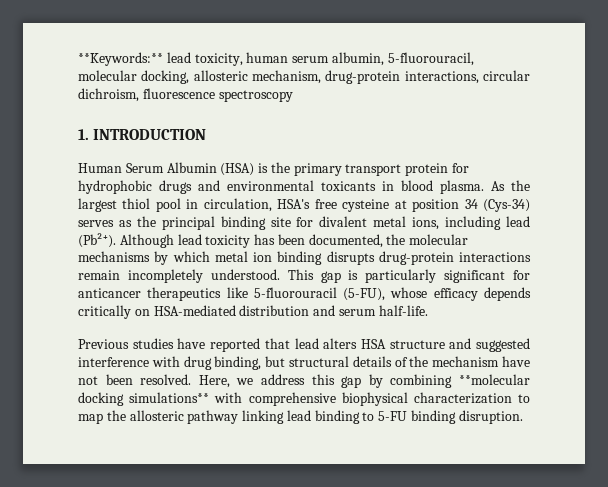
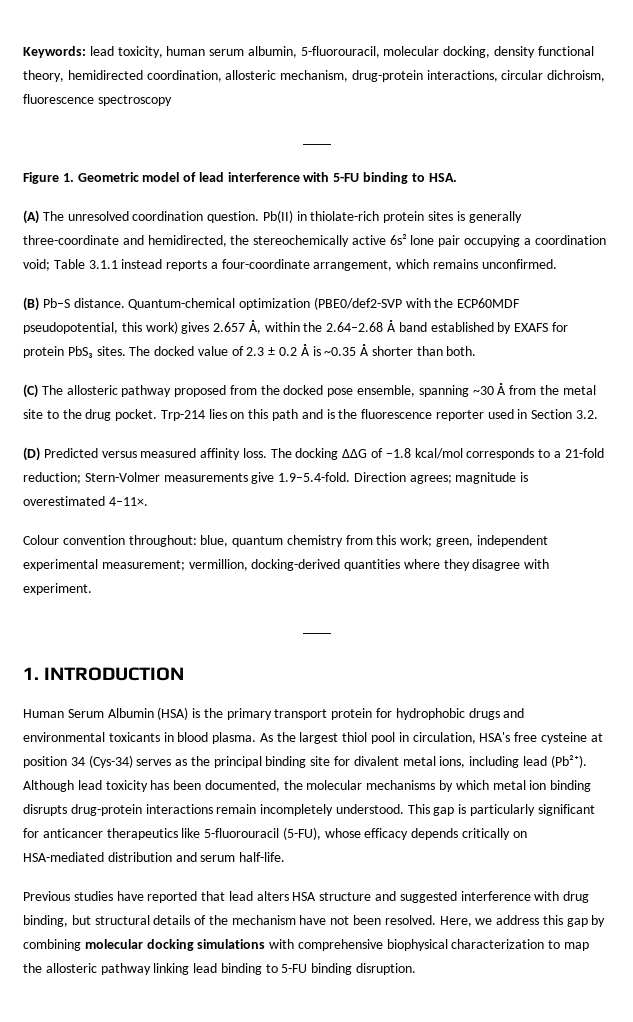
[78,52,163,66] **Keywords:** -> [23,46,86,58] Keywords:
(190, 77) none -> [494,46,594,58] [23,70,222,82] density functional theory, hemidirected coordination,
(293, 96) none -> [302,143,331,145] [23,172,457,184] [23,210,522,224] [23,234,606,247] [23,259,557,271] [23,297,521,311] [23,320,568,334] [23,344,477,358] [23,383,596,398] [23,409,599,421] [23,447,604,461] [23,472,529,484] [23,496,148,506] [23,535,548,547] [23,559,550,571] [23,583,92,595] [302,632,331,634] // ____ // Figure 1. Geometric model of lead interference with 5-FU binding to HSA. // (A) The unresolved coordination question. Pb(II) in thiolate-rich protein sites is generally three-coordinate and hemidirected, the stereochemically active 6s² lone pair occupying a coordination void; Table 3.1.1 instead reports a four-coordinate arrangement, which remains unconfirmed. // (B) Pb–S distance. Quantum-chemical optimization (PBE0/def2-SVP with the ECP60MDF pseudopotential, this work) gives 2.657 Å, within the 2.64–2.68 Å band established by EXAFS for protein PbS₃ sites. The docked value of 2.3 ± 0.2 Å is ~0.35 Å shorter than both. // (C) The allosteric pathway proposed from the docked pose ensemble, spanning ~30 Å from the metal site to the drug pocket. Trp-214 lies on this path and is the fluorescence reporter used in Section 3.2. // (D) Predicted versus measured affinity loss. The docking ΔΔG of −1.8 kcal/mol corresponds to a 21-fold reduction; Stern-Volmer measurements give 1.9–5.4-fold. Direction agrees; magnitude is overestimated 4–11×. // Colour convention throughout: blue, quantum chemistry from this work; green, independent experimental measurement; vermillion, docking-derived quantities where they disagree with experiment. // ____
[459,374,530,385] [78,392,210,406] **molecular docking simulations** -> [84,939,266,951] molecular docking simulations

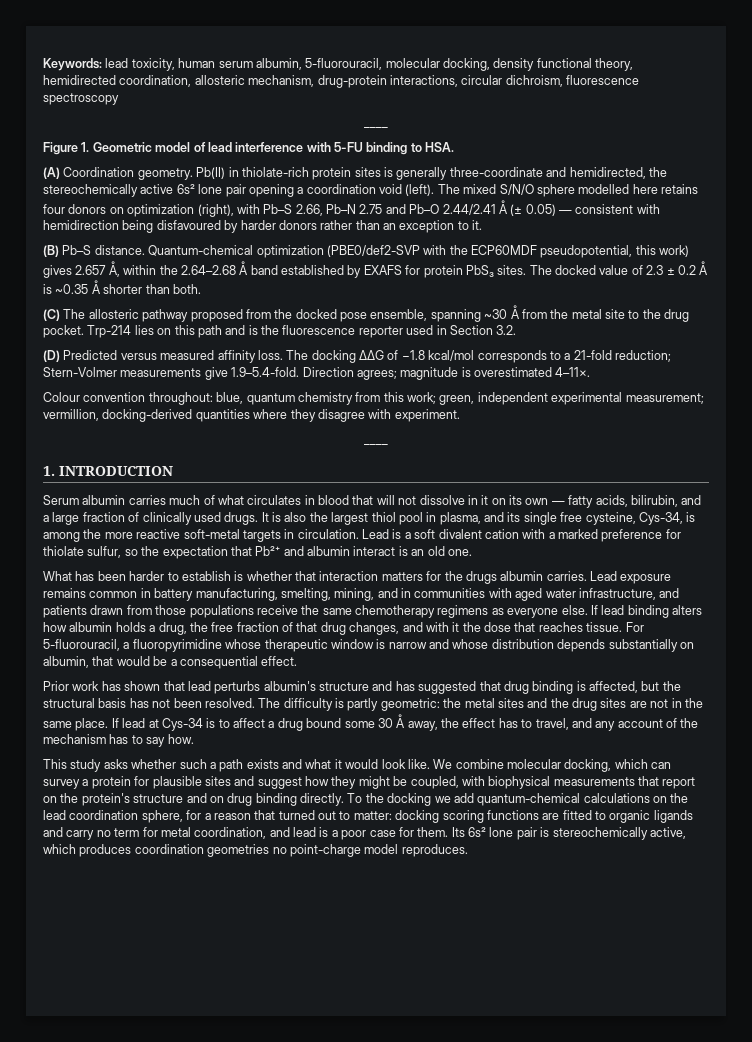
[42,211,260,223] The unresolved coordination question. -> [63,167,193,180] Coordination geometry.
[464,235,521,247] occupying -> [248,184,294,197] opening
[23,259,557,271] void; Table 3.1.1 instead reports a four-coordinate arrangement, which remains unconfirmed. -> [379,184,698,197] [43,200,660,217] [43,220,483,233] void (left). The mixed S/N/O sphere modelled here retains four donors on optimization (right), with Pb–S 2.66, Pb–N 2.75 and Pb–O 2.44/2.41 Å (± 0.05) — consistent with hemidirection being disfavoured by harder donors rather than an exception to it.
[23,707,525,720] [23,732,273,744] Human Serum Albumin (HSA) is the primary transport protein for hydrophobic drugs and environmental toxicants in blood plasma. As -> [43,495,702,508] [43,512,307,525] Serum albumin carries much of what circulates in blood that will not dissolve in it on its own — fatty acids, bilirubin, and a large fraction of clinically used drugs. It is also
[412,732,603,744] [23,755,587,768] [23,780,592,792] [23,804,595,816] [23,827,527,840] [23,852,286,862] [23,891,590,903] [23,915,606,927] [23,939,590,951] [23,963,417,975] circulation, HSA's free cysteine at position 34 (Cys-34) serves as the principal binding site for divalent metal ions, including lead (Pb²⁺). Although lead toxicity has been documented, the molecular mechanisms by which metal ion binding disrupts drug-protein interactions remain incompletely understood. This gap is particularly significant for anticancer therapeutics like 5-fluorouracil (5-FU), whose efficacy depends critically on HSA-mediated distribution and serum half-life. // Previous studies have reported that lead alters HSA structure and suggested interference with drug binding, but structural details of the mechanism have not been resolved. Here, we address this gap by combining molecular docking simulations with comprehensive biophysical characterization to map the allosteric pathway linking lead binding to 5-FU binding disruption. -> [439,512,696,525] [43,529,681,542] [43,546,472,559] [43,571,672,584] [43,588,680,601] [43,605,702,618] [43,622,644,635] [43,639,694,652] [43,656,298,669] [43,681,681,694] [43,698,703,711] [43,714,699,731] [43,734,194,747] [43,759,672,772] [43,776,696,789] [43,793,689,806] [43,810,693,823] [43,827,686,840] [43,844,468,857] plasma, and its single free cysteine, Cys-34, is among the more reactive soft-metal targets in circulation. Lead is a soft divalent cation with a marked preference for thiolate sulfur, so the expectation that Pb²⁺ and albumin interact is an old one. // What has been harder to establish is whether that interaction matters for the drugs albumin carries. Lead exposure remains common in battery manufacturing, smelting, mining, and in communities with aged water infrastructure, and patients drawn from those populations receive the same chemotherapy regimens as everyone else. If lead binding alters how albumin holds a drug, the free fraction of that drug changes, and with it the dose that reaches tissue. For 5-fluorouracil, a fluoropyrimidine whose therapeutic window is narrow and whose distribution depends substantially on albumin, that would be a consequential effect. // Prior work has shown that lead perturbs albumin's structure and has suggested that drug binding is affected, but the structural basis has not been resolved. The difficulty is partly geometric: the metal sites and the drug sites are not in the same place. If lead at Cys-34 is to affect a drug bound some 30 Å away, the effect has to travel, and any account of the mechanism has to say how. // This study asks whether such a path exists and what it would look like. We combine molecular docking, which can survey a protein for plausible sites and suggest how they might be coupled, with biophysical measurements that report on the protein's structure and on drug binding directly. To the docking we add quantum-chemical calculations on the lead coordination sphere, for a reason that turned out to matter: docking scoring functions are fitted to organic ligands and carry no term for metal coordination, and lead is a poor case for them. Its 6s² lone pair is stereochemically active, which produces coordination geometries no point-charge model reproduces.

